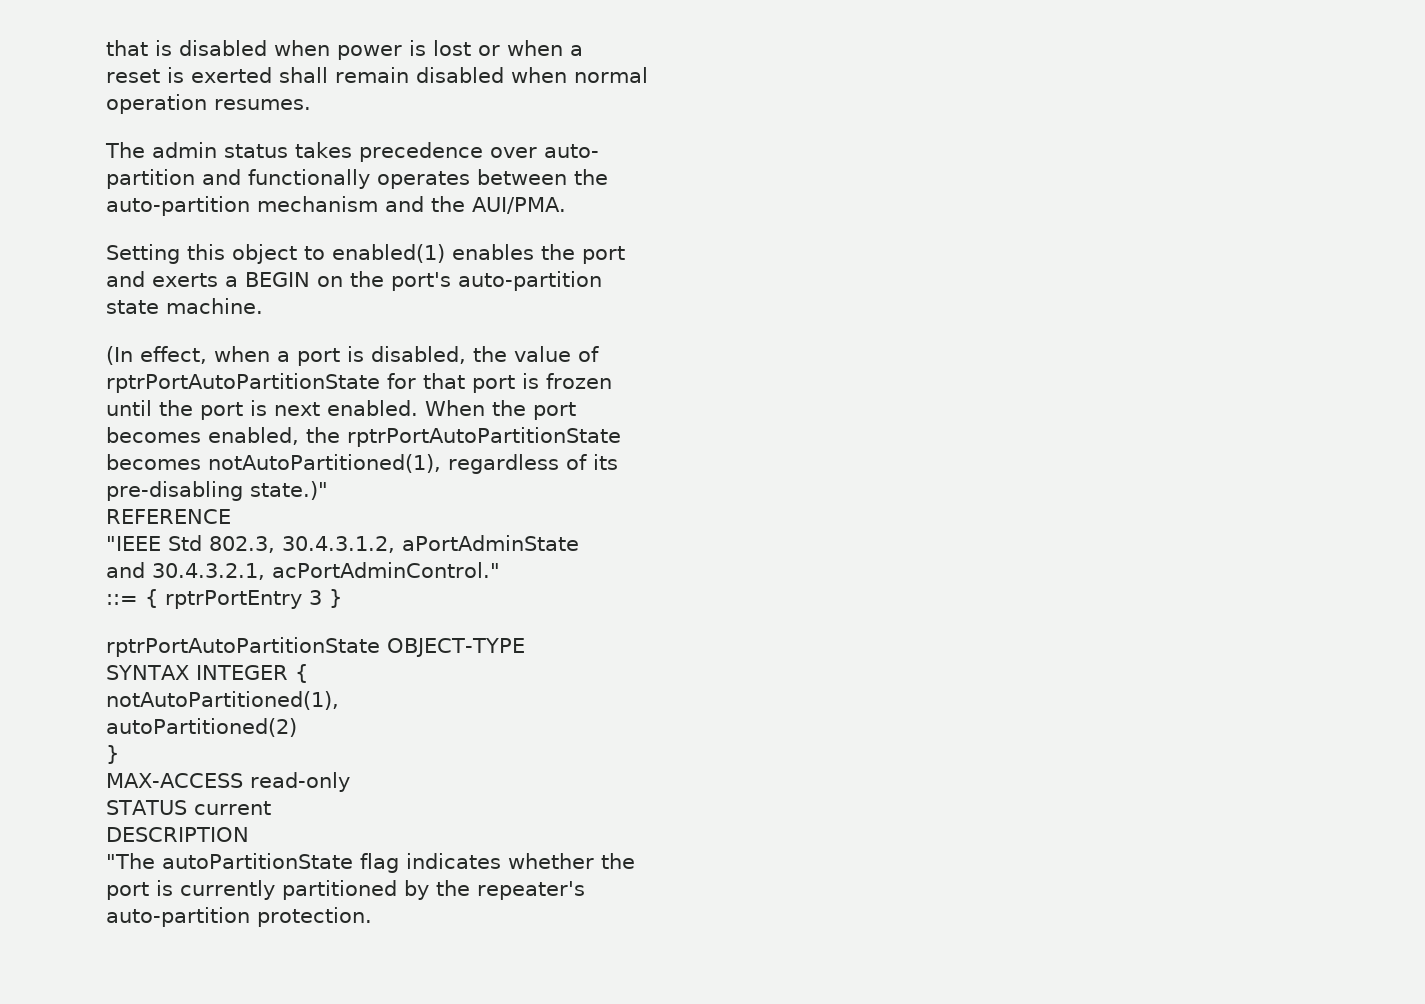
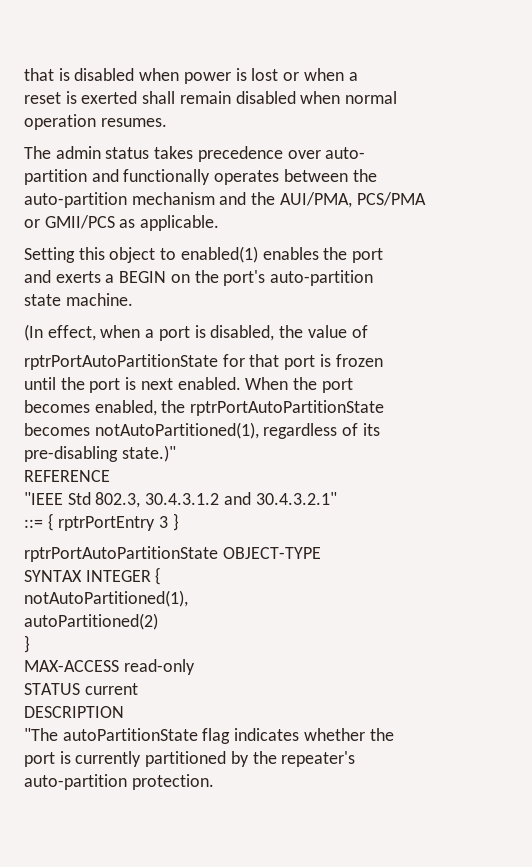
[472,197,566,214] AUI/PMA. -> [279,192,426,208] [24,215,220,231] AUI/PMA, PCS/PMA // or GMII/PCS as applicable.
[282,535,579,553] [106,562,500,580] 30.4.3.1.2, aPortAdminState // and 30.4.3.2.1, acPortAdminControl." -> [145,492,337,505] 30.4.3.1.2 and 30.4.3.2.1"

